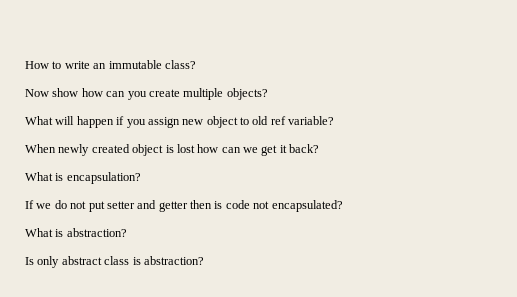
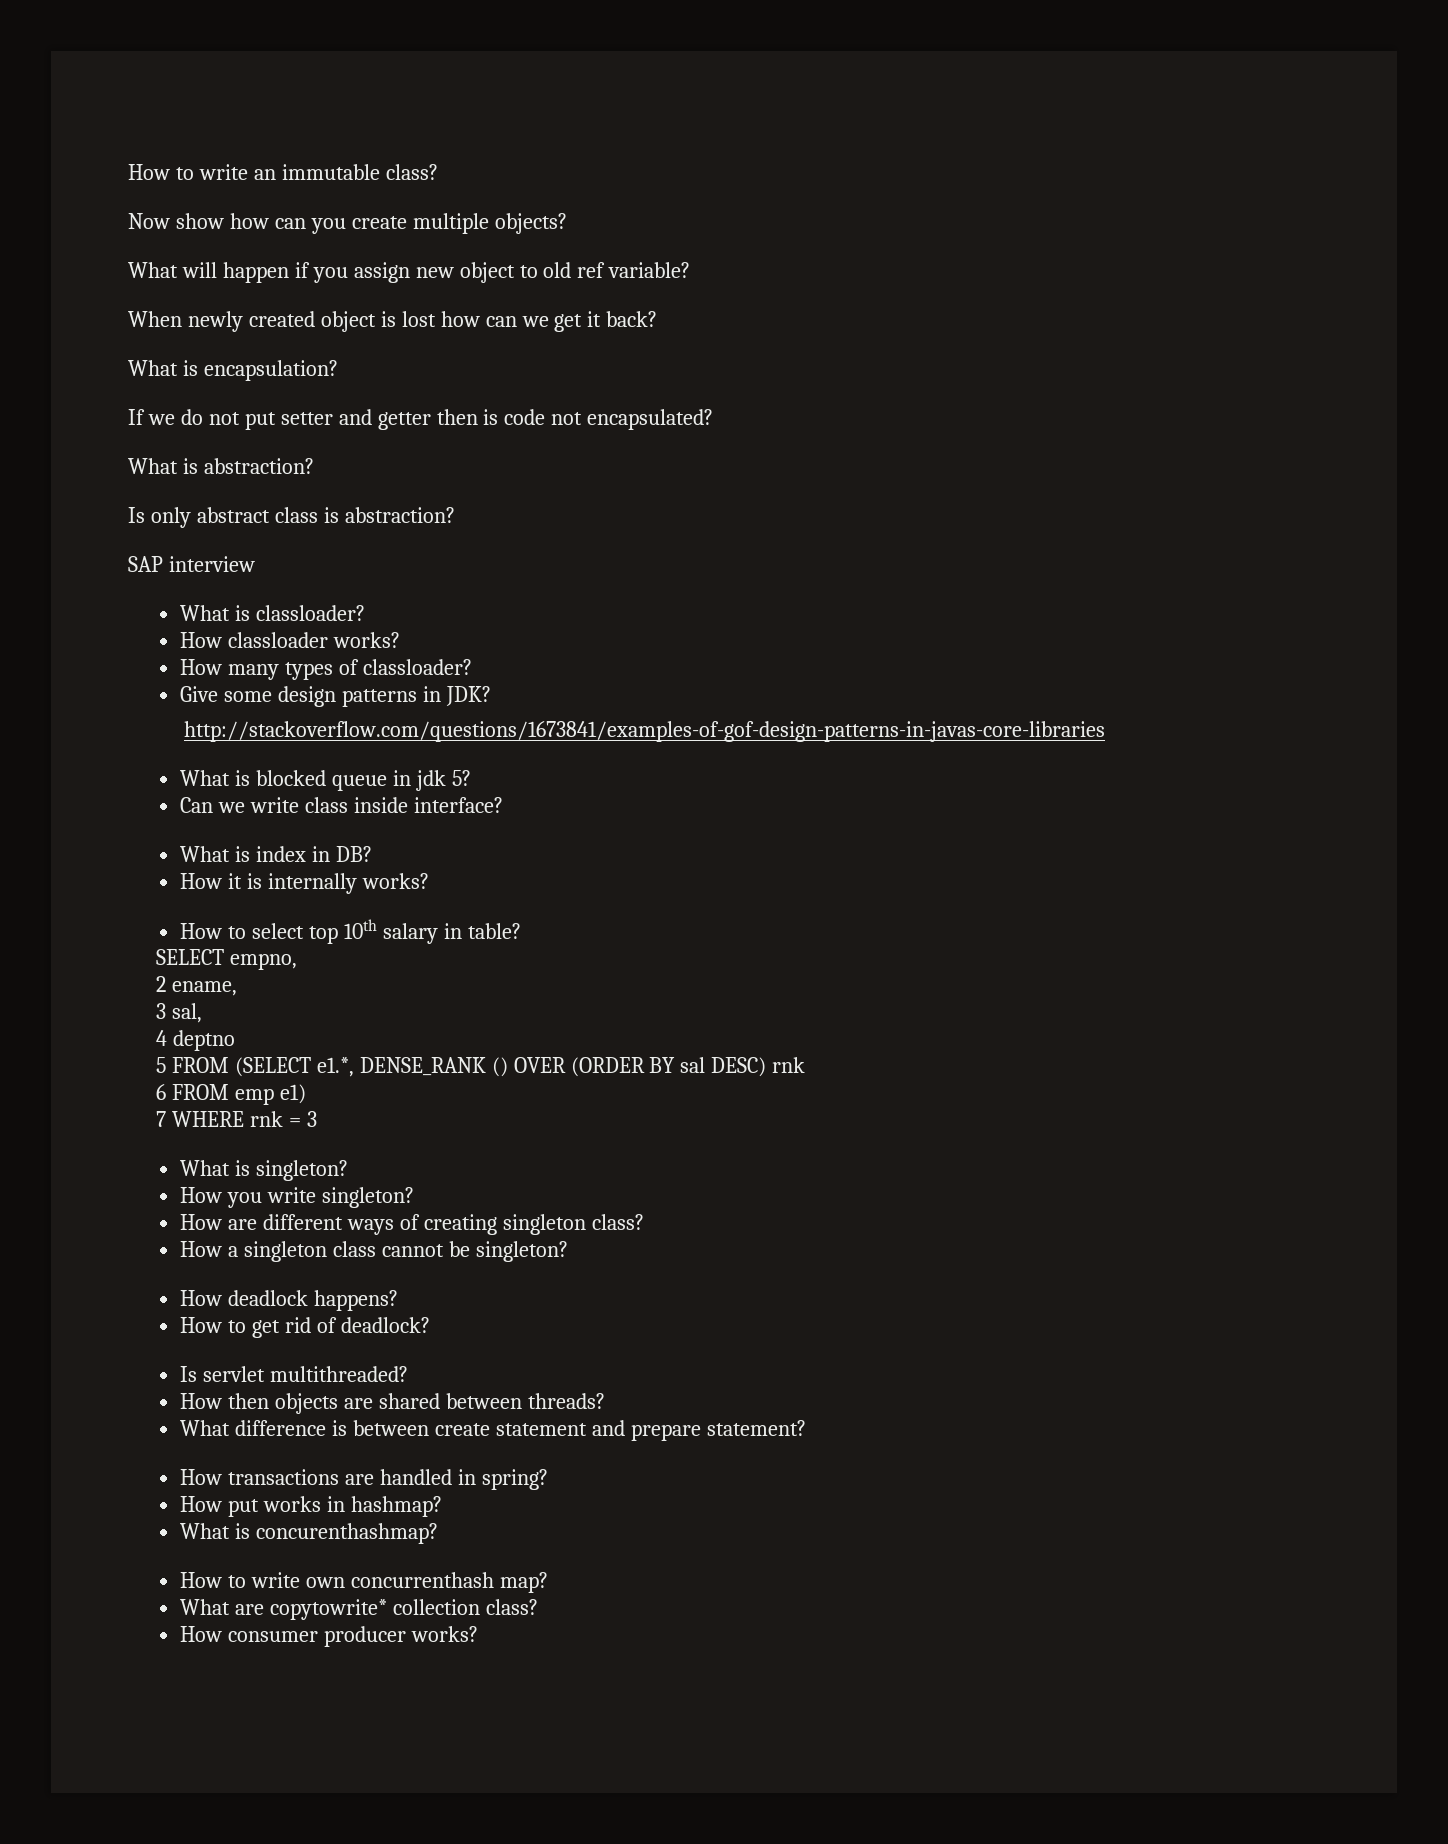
(204, 260) none -> [128,556,255,572] [180,605,366,621] [180,632,401,648] [180,659,472,680] [180,686,491,707] [183,721,1105,742] [180,770,471,791] [180,797,503,813] [180,846,372,862] [180,873,429,894] [180,919,521,944] [155,949,297,970] [155,976,237,996] [155,1003,202,1023] [155,1030,235,1051] [155,1057,806,1077] [155,1084,306,1105] [155,1111,317,1127] [180,1160,349,1181] [180,1187,414,1208] [180,1214,644,1235] [180,1241,568,1262] [180,1290,399,1311] [180,1317,430,1338] [180,1366,409,1382] [180,1393,605,1414] [180,1420,806,1441] [180,1469,548,1490] [180,1496,442,1517] [180,1523,439,1544] [180,1572,548,1593] [180,1599,538,1620] [180,1626,478,1647] // SAP interview // What is classloader? // How classloader works? // How many types of classloader? // Give some design patterns in JDK? // http://stackoverflow.com/questions/1673841/examples-of-gof-design-patterns-in-javas-core-libraries // What is blocked queue in jdk 5? // Can we write class inside interface? // What is index in DB? // How it is internally works? // How to select top 10th salary in table? // SELECT empno, // 2 ename, // 3 sal, // 4 deptno // 5 FROM (SELECT e1.*, DENSE_RANK () OVER (ORDER BY sal DESC) rnk // 6 FROM emp e1) // 7 WHERE rnk = 3 // What is singleton? // How you write singleton? // How are different ways of creating singleton class? // How a singleton class cannot be singleton? // How deadlock happens? // How to get rid of deadlock? // Is servlet multithreaded? // How then objects are shared between threads? // What difference is between create statement and prepare statement? // How transactions are handled in spring? // How put works in hashmap? // What is concurenthashmap? // How to write own concurrenthash map? // What are copytowrite* collection class? // How consumer producer works?

